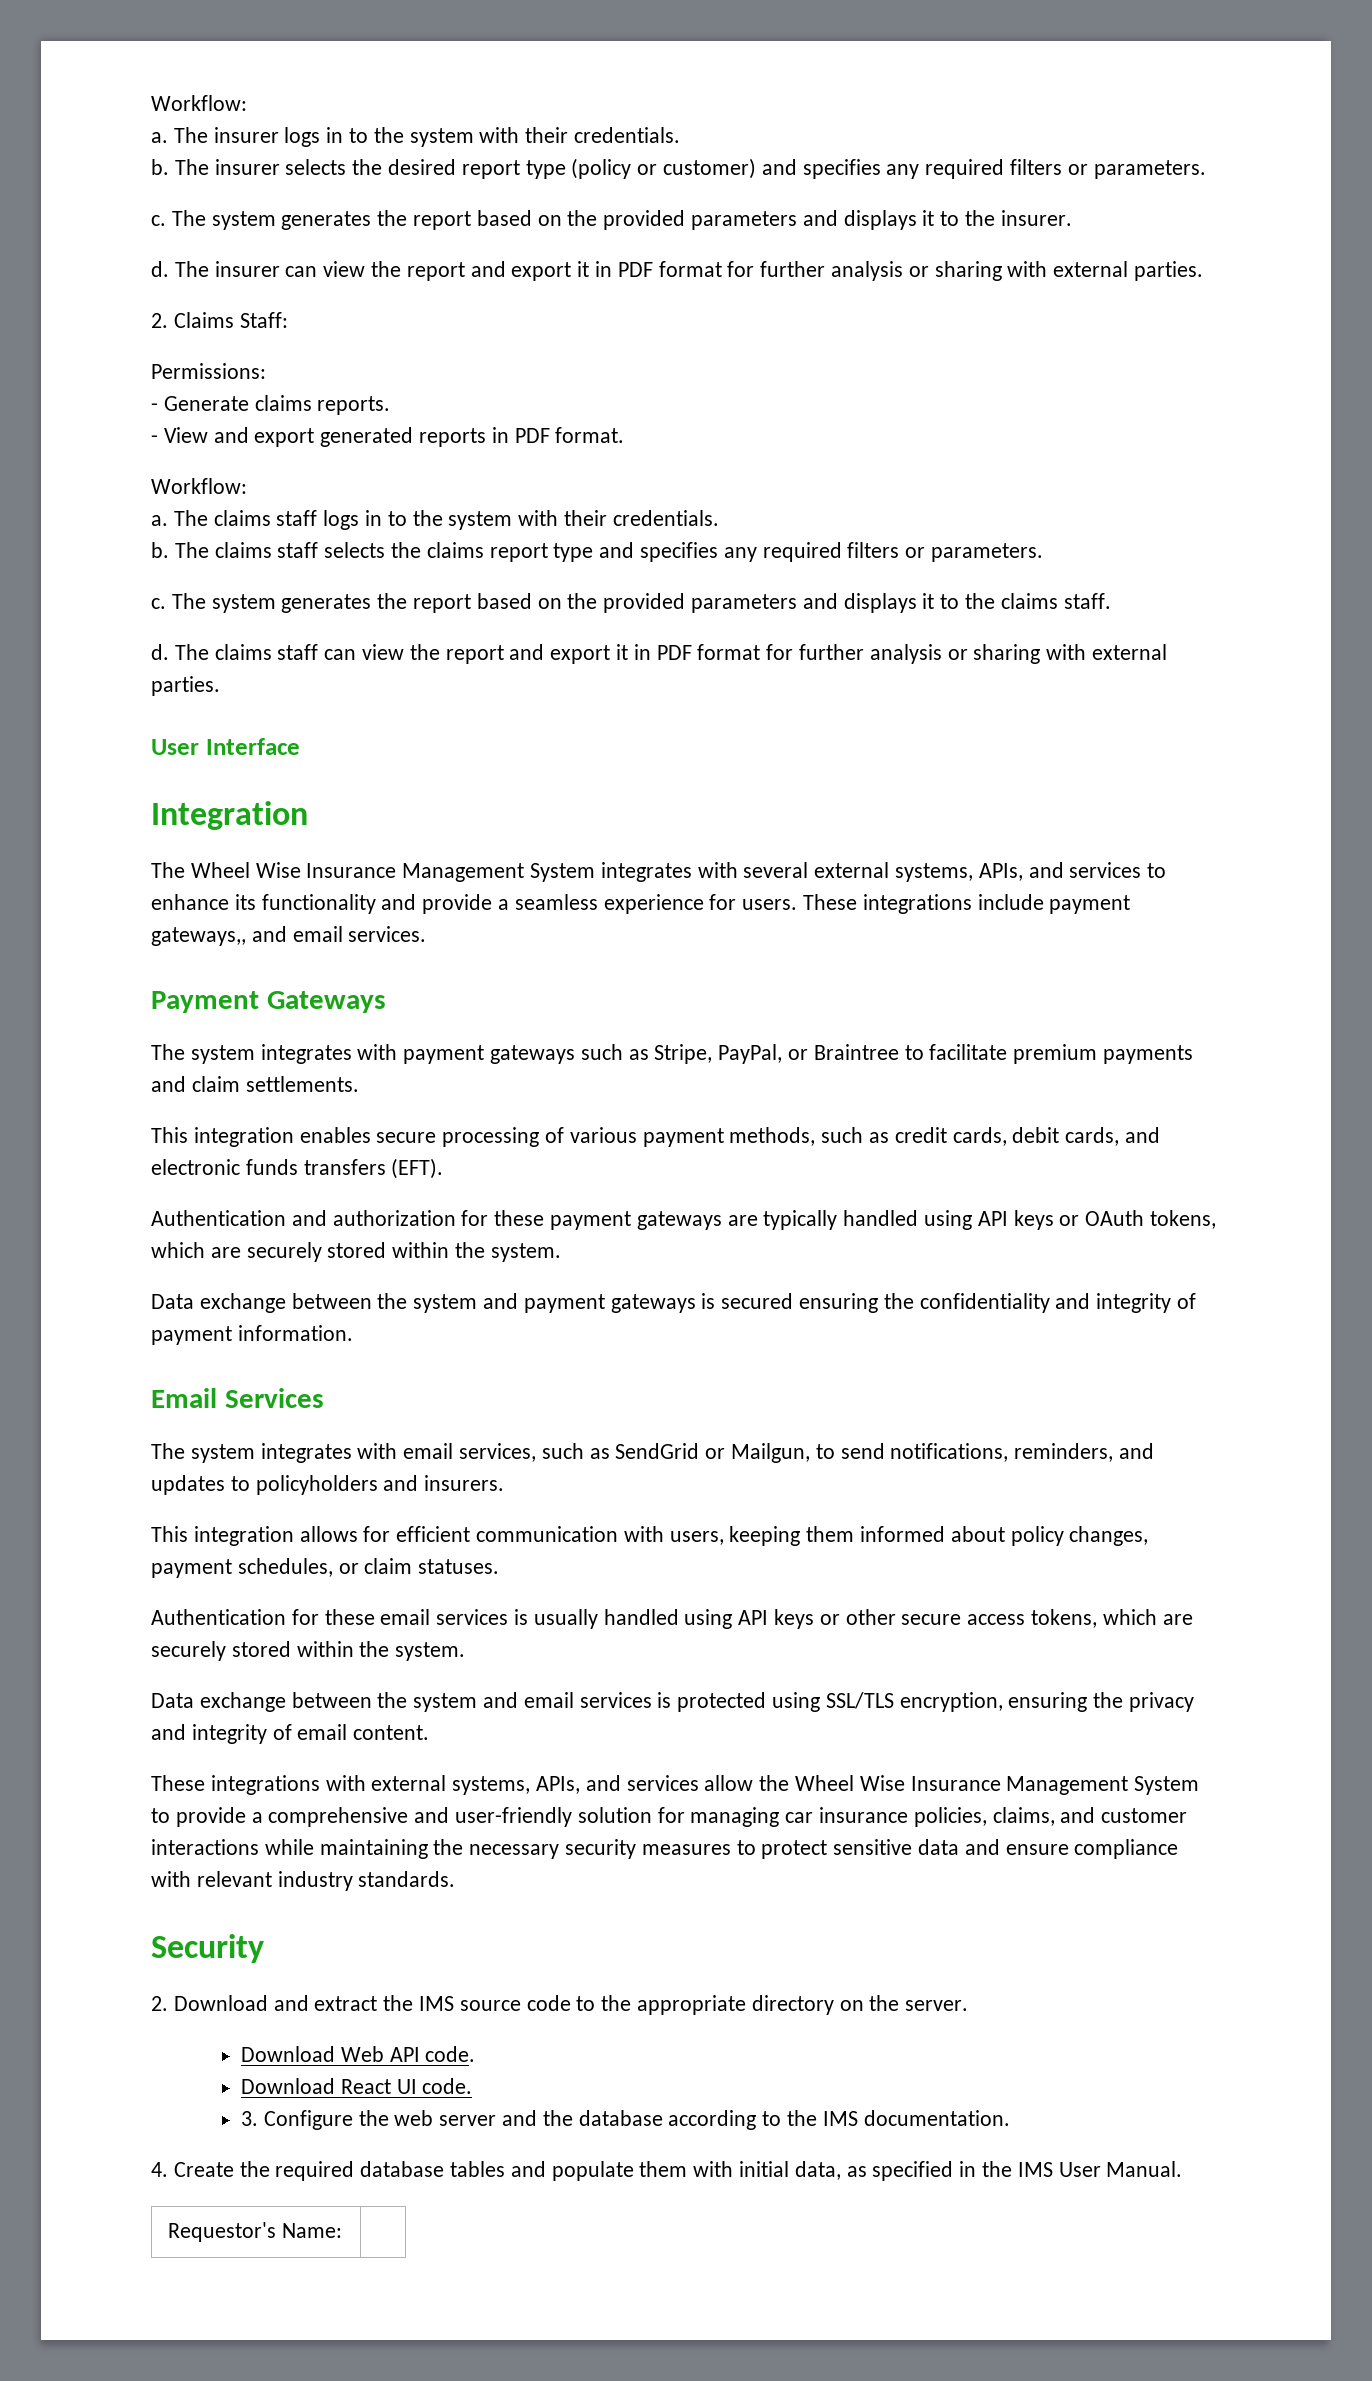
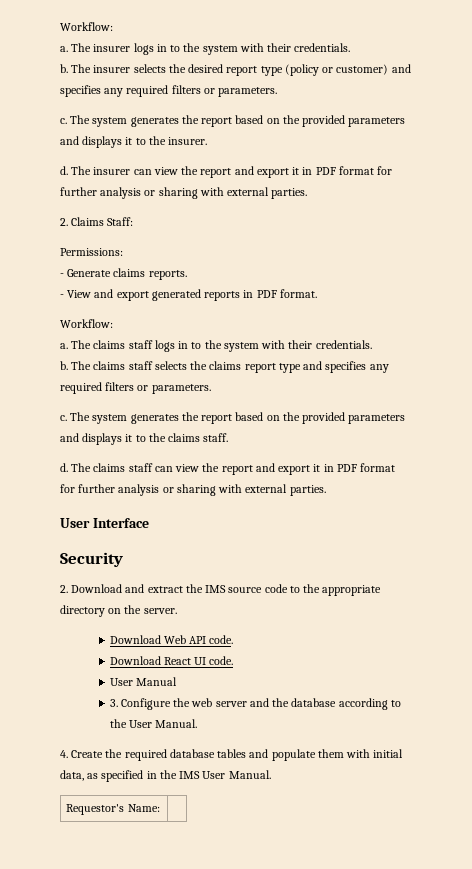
[151,801,308,830] [151,862,1167,882] [151,894,1131,914] [151,926,427,946] [151,991,386,1013] [151,1044,1194,1064] [151,1076,359,1092] [151,1127,1161,1147] [151,1158,444,1179] [151,1210,1217,1230] [151,1242,561,1262] [151,1293,1197,1313] [151,1325,353,1345] [151,1388,324,1408] [151,1443,1155,1463] [151,1475,505,1495] [151,1526,1149,1546] [151,1558,500,1578] [151,1609,1193,1629] [151,1641,466,1661] [151,1692,1195,1712] [151,1724,430,1744] [151,1775,1200,1795] [151,1807,1188,1827] [151,1839,1179,1859] [151,1871,456,1891] // Integration // The Wheel Wise Insurance Management System integrates with several external systems, APIs, and services to enhance its functionality and provide a seamless experience for users. These integrations include payment gateways,, and email services. // Payment Gateways // The system integrates with payment gateways such as Stripe, PayPal, or Braintree to facilitate premium payments and claim settlements. // This integration enables secure processing of various payment methods, such as credit cards, debit cards, and electronic funds transfers (EFT). // Authentication and authorization for these payment gateways are typically handled using API keys or OAuth tokens, which are securely stored within the system. // Data exchange between the system and payment gateways is secured ensuring the confidentiality and integrity of payment information. // Email Services // The system integrates with email services, such as SendGrid or Mailgun, to send notifications, reminders, and updates to policyholders and insurers. // This integration allows for efficient communication with users, keeping them informed about policy changes, payment schedules, or claim statuses. // Authentication for these email services is usually handled using API keys or other secure access tokens, which are securely stored within the system. // Data exchange between the system and email services is protected using SSL/TLS encryption, ensuring the privacy and integrity of email content. // These integrations with external systems, APIs, and services allow the Wheel Wise Insurance Management System to provide a comprehensive and user-friendly solution for managing car insurance policies, claims, and customer interactions while maintaining the necessary security measures to protect sensitive data and ensure compliance with relevant industry standards. -> (149, 523) none
(473, 2086) none -> [109,677,178,686] // User Manual
[822,2110,1010,2126] IMS documentation. -> [129,719,198,728] User Manual.

